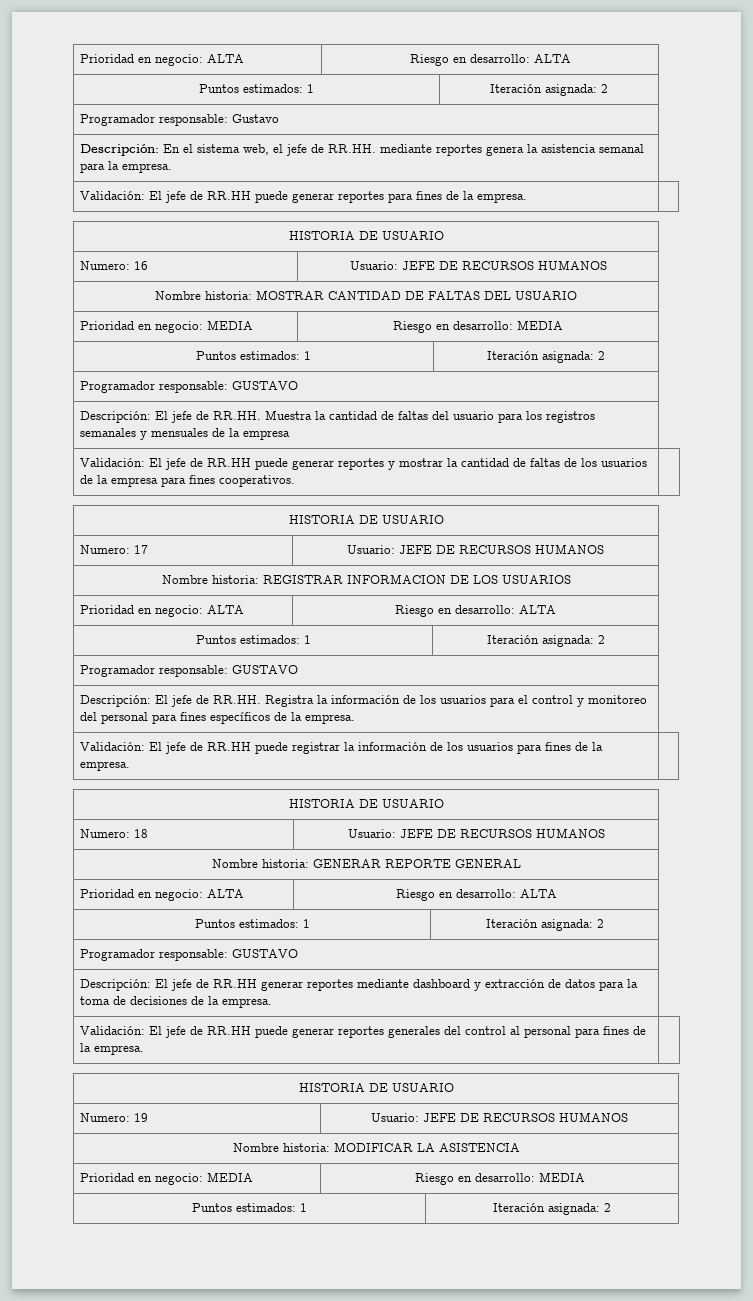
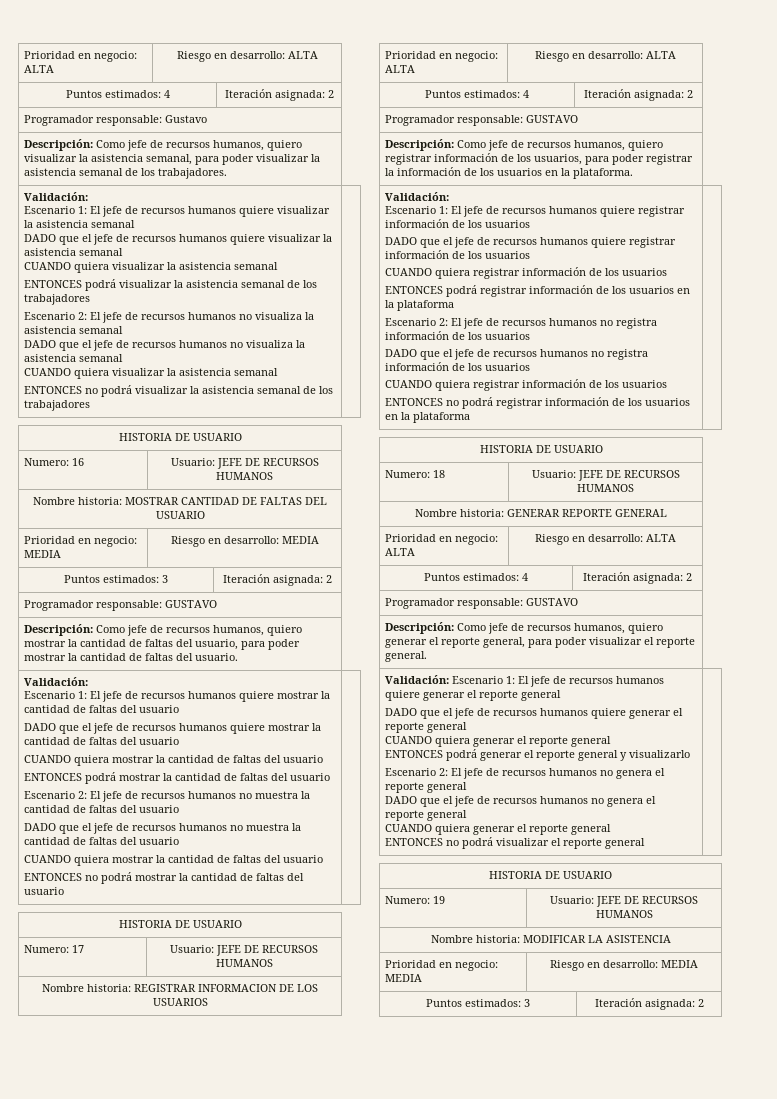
[307,84,314,93] 1 -> [163,90,170,98] 4
[162,144,644,156] [79,161,172,173] [79,191,527,203] En el sistema web, el jefe de RR.HH. mediante reportes genera la asistencia semanal para la empresa. // Validación: El jefe de RR.HH puede generar reportes para fines de la empresa. -> [96,140,303,151] [24,154,321,165] [24,168,228,179] [24,192,89,201] [24,206,331,217] [24,220,136,228] [24,234,333,245] [24,248,124,256] [24,262,279,273] [24,279,318,291] [24,294,91,305] [24,312,315,323] [24,326,124,334] [24,340,306,351] [24,354,124,362] [24,368,279,379] [24,385,334,397] [24,400,91,411] Como jefe de recursos humanos, quiero visualizar la asistencia semanal, para poder visualizar la asistencia semanal de los trabajadores. // Validación: // Escenario 1: El jefe de recursos humanos quiere visualizar la asistencia semanal // DADO que el jefe de recursos humanos quiere visualizar la asistencia semanal // CUANDO quiera visualizar la asistencia semanal // ENTONCES podrá visualizar la asistencia semanal de los trabajadores // Escenario 2: El jefe de recursos humanos no visualiza la asistencia semanal // DADO que el jefe de recursos humanos no visualiza la asistencia semanal // CUANDO quiera visualizar la asistencia semanal // ENTONCES no podrá visualizar la asistencia semanal de los trabajadores
[304,351,311,360] [486,351,605,363] [79,381,298,393] [79,410,595,423] [79,428,290,440] [79,458,647,470] [79,475,295,487] 1 | Iteración asignada: 2 // Programador responsable: GUSTAVO // Descripción: El jefe de RR.HH. Muestra la cantidad de faltas del usuario para los registros semanales y mensuales de la empresa // Validación: El jefe de RR.HH puede generar reportes y mostrar la cantidad de faltas de los usuarios de la empresa para fines cooperativos. -> [162,575,168,583] [223,574,332,586] [24,600,218,611] [24,624,303,636] [24,639,301,650] [24,653,239,661] [24,677,89,686] [24,691,331,702] [24,705,180,713] [24,723,322,734] [24,737,180,745] [24,755,324,766] [24,772,331,784] [24,791,311,802] [24,805,180,813] [24,823,302,834] [24,837,180,845] [24,855,324,866] [24,872,305,884] [24,887,65,895] 3 | Iteración asignada: 2 // Programador responsable: GUSTAVO // Descripción: Como jefe de recursos humanos, quiero mostrar la cantidad de faltas del usuario, para poder mostrar la cantidad de faltas del usuario. // Validación: // Escenario 1: El jefe de recursos humanos quiere mostrar la cantidad de faltas del usuario // DADO que el jefe de recursos humanos quiere mostrar la cantidad de faltas del usuario // CUANDO quiera mostrar la cantidad de faltas del usuario // ENTONCES podrá mostrar la cantidad de faltas del usuario // Escenario 2: El jefe de recursos humanos no muestra la cantidad de faltas del usuario // DADO que el jefe de recursos humanos no muestra la cantidad de faltas del usuario // CUANDO quiera mostrar la cantidad de faltas del usuario // ENTONCES no podrá mostrar la cantidad de faltas del usuario
[303,635,311,644] [486,635,605,647] [79,665,298,677] [79,695,647,707] [79,712,355,724] [79,742,288,754] 1 | Iteración asignada: 2 // Programador responsable: GUSTAVO // Descripción: El jefe de RR.HH. Registra la información de los usuarios para el control y monitoreo del personal para fines específicos de la empresa. // Validación: El jefe de RR.HH puede -> [523,90,529,98] [584,89,693,101] [385,115,579,126] [385,139,664,151] [385,153,645,165] 4 | Iteración asignada: 2 // Programador responsable: GUSTAVO // Descripción: Como jefe de recursos humanos, quiero registrar información de los usuarios, para poder
[516,742,603,754] [79,761,130,771] para fines de la empresa. -> [545,168,634,179] [385,192,450,201] [385,206,686,217] [385,219,531,228] [385,237,677,248] [385,250,531,259] [385,267,668,279] [385,285,691,297] [385,300,455,311] [385,318,658,329] [385,331,531,340] [385,349,649,360] [385,362,531,371] [385,379,668,391] [385,397,691,409] [385,412,471,423] en la plataforma. // Validación: // Escenario 1: El jefe de recursos humanos quiere registrar información de los usuarios // DADO que el jefe de recursos humanos quiere registrar información de los usuarios // CUANDO quiera registrar información de los usuarios // ENTONCES podrá registrar información de los usuarios en la plataforma // Escenario 2: El jefe de recursos humanos no registra información de los usuarios // DADO que el jefe de recursos humanos no registra información de los usuarios // CUANDO quiera registrar información de los usuarios // ENTONCES no podrá registrar información de los usuarios en la plataforma
[302,919,310,928] [485,919,604,931] [79,949,298,961] [79,979,638,991] [79,996,272,1008] [79,1026,646,1038] [79,1043,144,1055] 1 | Iteración asignada: 2 // Programador responsable: GUSTAVO // Descripción: El jefe de RR.HH generar reportes mediante dashboard y extracción de datos para la toma de decisiones de la empresa. // Validación: El jefe de RR.HH puede generar reportes generales del control al personal para fines de la empresa. -> [522,573,528,581] [583,572,692,584] [385,598,579,609] [385,622,664,634] [385,637,696,648] [385,651,428,662] [385,675,665,687] [385,690,562,701] [385,708,684,719] [385,722,468,733] [385,736,612,747] [385,749,691,761] [385,768,666,779] [385,782,468,793] [385,796,657,807] [385,810,468,821] [385,824,612,835] [385,837,646,849] 4 | Iteración asignada: 2 // Programador responsable: GUSTAVO // Descripción: Como jefe de recursos humanos, quiero generar el reporte general, para poder visualizar el reporte general. // Validación: Escenario 1: El jefe de recursos humanos quiere generar el reporte general // DADO que el jefe de recursos humanos quiere generar el reporte general // CUANDO quiera generar el reporte general // ENTONCES podrá generar el reporte general y visualizarlo // Escenario 2: El jefe de recursos humanos no genera el reporte general // DADO que el jefe de recursos humanos no genera el reporte general // CUANDO quiera generar el reporte general // ENTONCES no podrá visualizar el reporte general
[300,1203,307,1212] 1 -> [524,999,530,1007] 3

